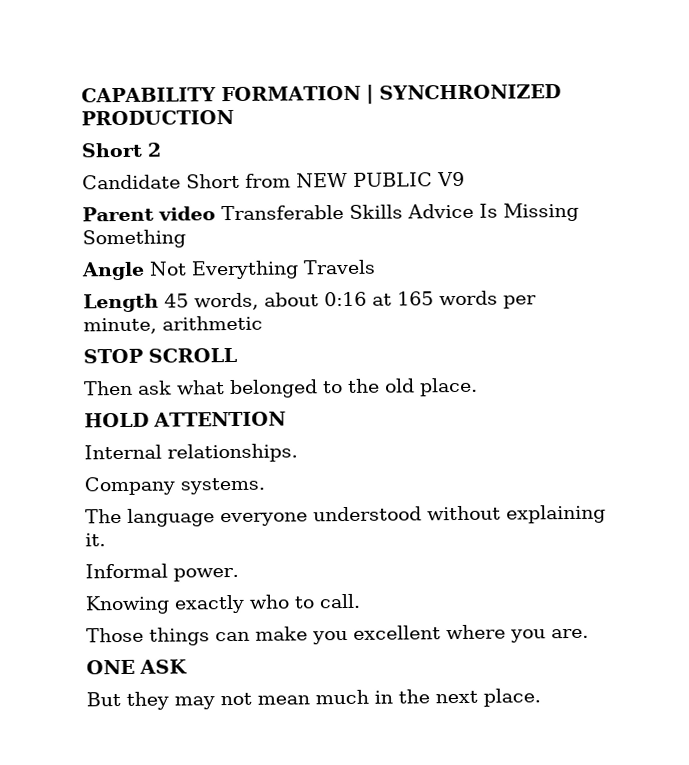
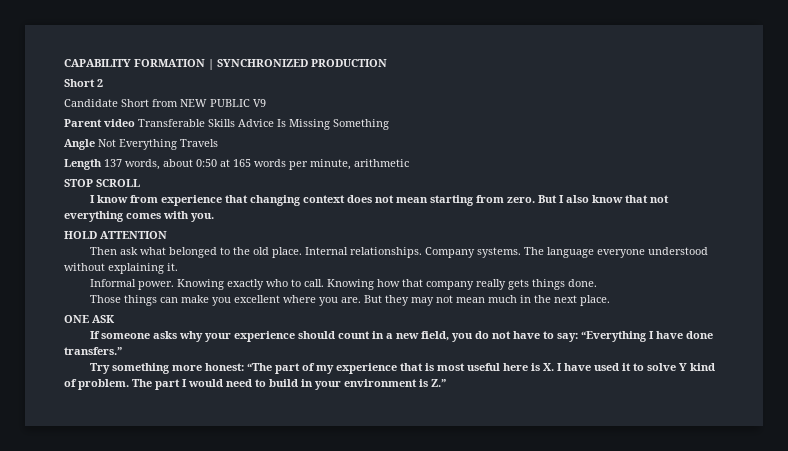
[164,293,189,308] 45 -> [104,159,122,167] 137
[324,291,367,307] 0:16 -> [196,159,217,167] 0:50
(237, 355) none -> [89,195,669,206] [64,211,214,222] [64,231,167,239] // I know from experience that changing context does not mean starting from zero. But I also know that not everything comes with you. // HOLD ATTENTION
[84,411,286,428] // HOLD ATTENTION // -> (302, 252) none
(298, 453) // -> (422, 252) none
(265, 486) // -> (521, 252) none
(239, 574) // -> (174, 285) none
(361, 601) none -> [326,279,597,290] Knowing how that company really gets things done.
[86,659,188,675] // ONE ASK // -> (361, 300) none
(541, 697) none -> [64,315,115,323] [89,331,713,342] [64,347,122,355] [89,363,715,374] [64,379,446,390] // ONE ASK // If someone asks why your experience should count in a new field, you do not have to say: “Everything I have done transfers.” // Try something more honest: “The part of my experience that is most useful here is X. I have used it to solve Y kind of problem. The part I would need to build in your environment is Z.”

